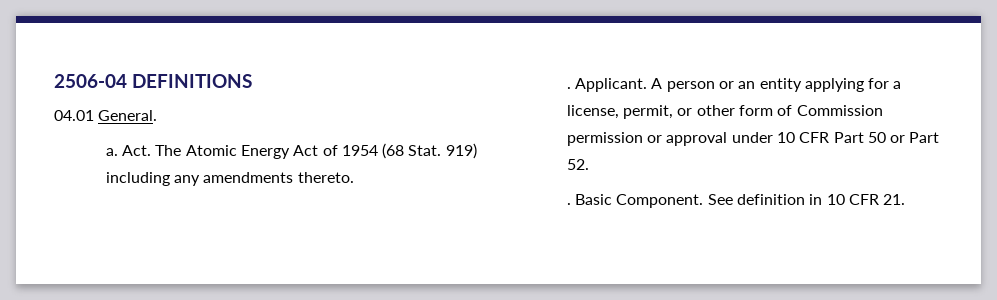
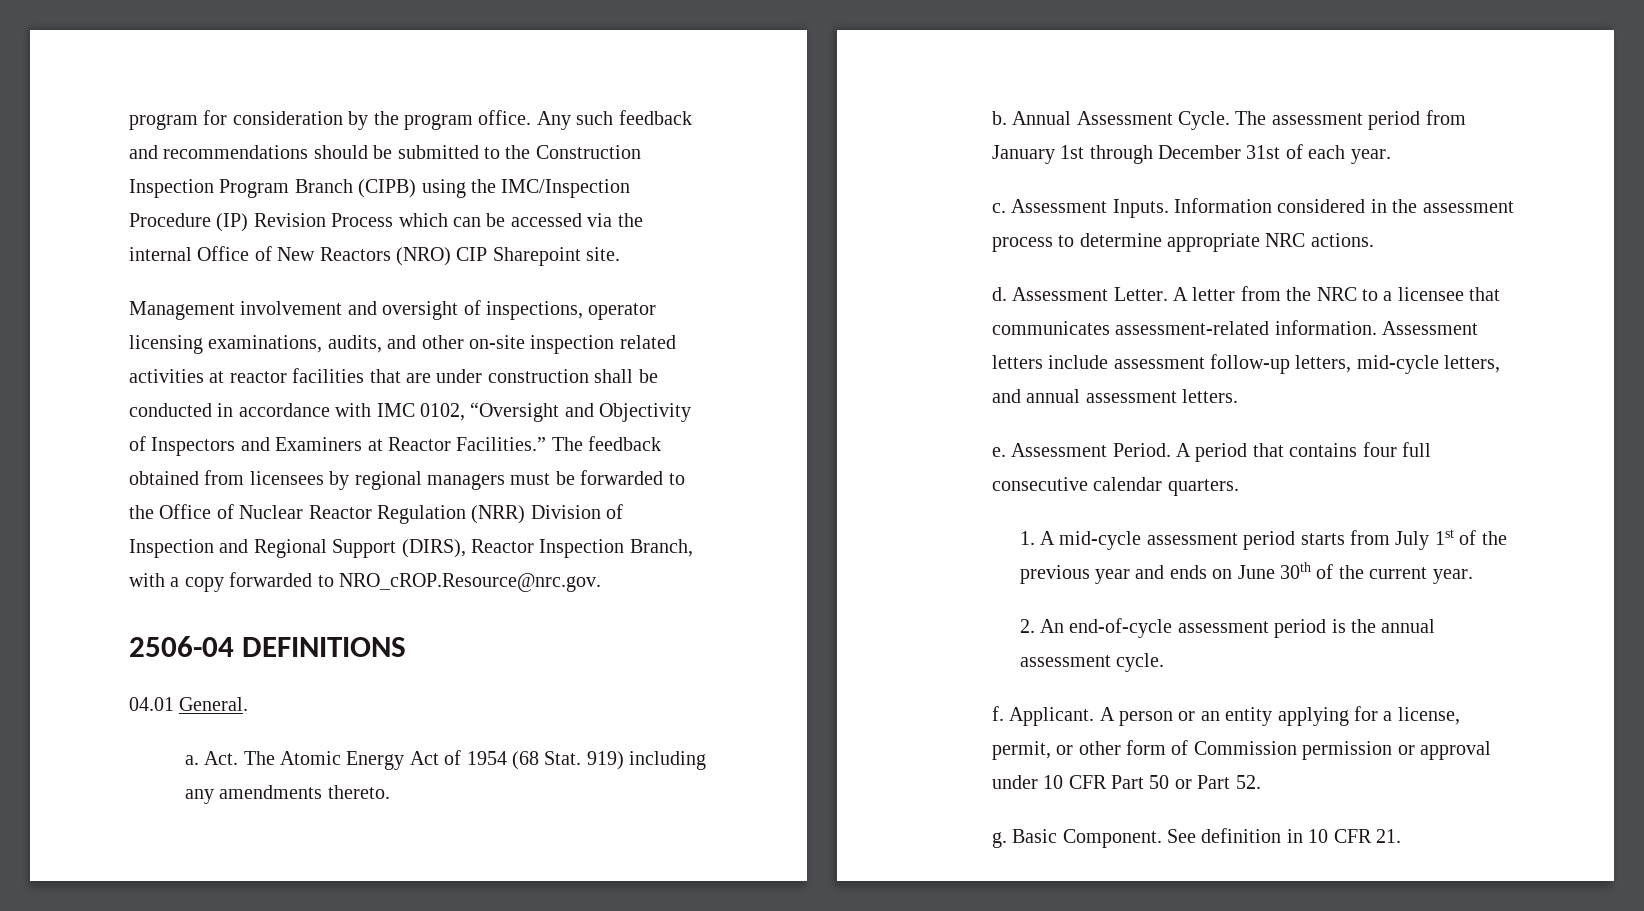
(54, 81) none -> [129,110,692,130] [129,145,641,159] [129,179,631,198] [129,213,643,232] [129,246,621,266] [129,300,657,320] [129,335,676,354] [129,368,658,383] [129,402,692,422] [129,436,662,456] [129,470,685,490] [129,504,624,524] [129,539,693,558] [129,572,601,592] program for consideration by the program office. Any such feedback and recommendations should be submitted to the Construction Inspection Program Branch (CIPB) using the IMC/Inspection Procedure (IP) Revision Process which can be accessed via the internal Office of New Reactors (NRO) CIP Sharepoint site. // Management involvement and oversight of inspections, operator licensing examinations, audits, and other on-site inspection related activities at reactor facilities that are under construction shall be conducted in accordance with IMC 0102, “Oversight and Objectivity of Inspectors and Examiners at Reactor Facilities.” The feedback obtained from licensees by regional managers must be forwarded to the Office of Nuclear Reactor Regulation (NRR) Division of Inspection and Regional Support (DIRS), Reactor Inspection Branch, with a copy forwarded to NRO_cROP.Resource@nrc.gov. //
[566,87,571,89] . -> [991,110,1466,130] [991,144,1391,164] [991,198,1514,218] [991,233,1374,252] [991,286,1501,301] [991,320,1478,335] [991,354,1501,374] [991,389,1238,403] [991,442,1431,462] [991,477,1239,496] [1019,529,1507,550] [1019,562,1473,584] [1019,618,1436,638] [1019,653,1164,672] [991,706,1004,721] b. Annual Assessment Cycle. The assessment period from January 1st through December 31st of each year. // c. Assessment Inputs. Information considered in the assessment process to determine appropriate NRC actions. // d. Assessment Letter. A letter from the NRC to a licensee that communicates assessment-related information. Assessment letters include assessment follow-up letters, mid-cycle letters, and annual assessment letters. // e. Assessment Period. A period that contains four full consecutive calendar quarters. // 1. A mid-cycle assessment period starts from July 1st of the previous year and ends on June 30th of the current year. // 2. An end-of-cycle assessment period is the annual assessment cycle. // f.
[566,203,571,205] . -> [991,832,1007,848] g.

